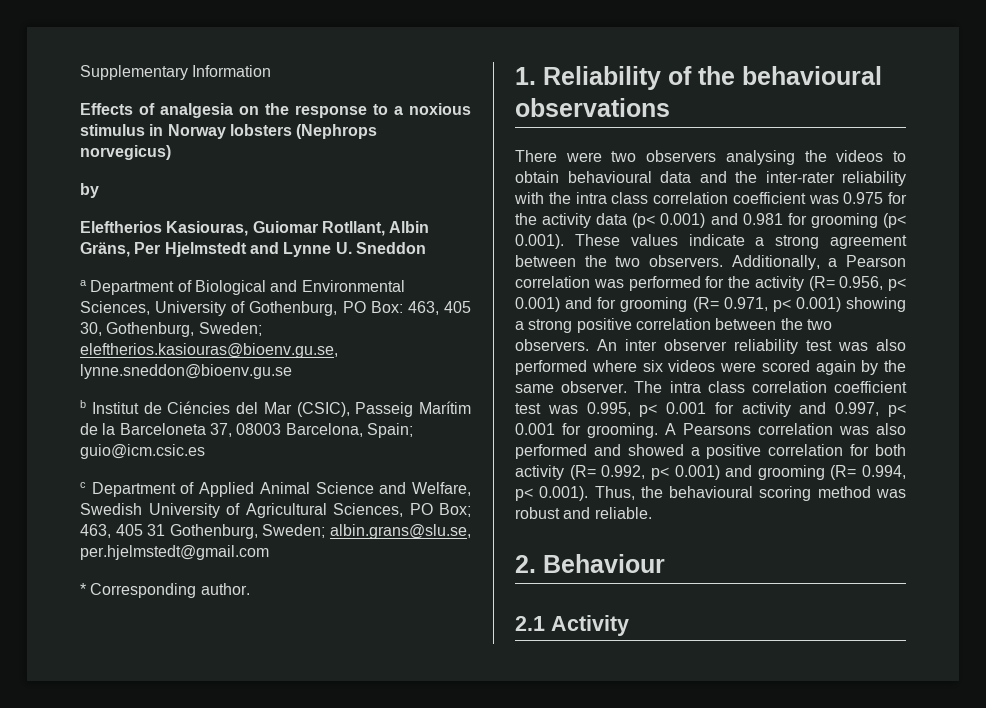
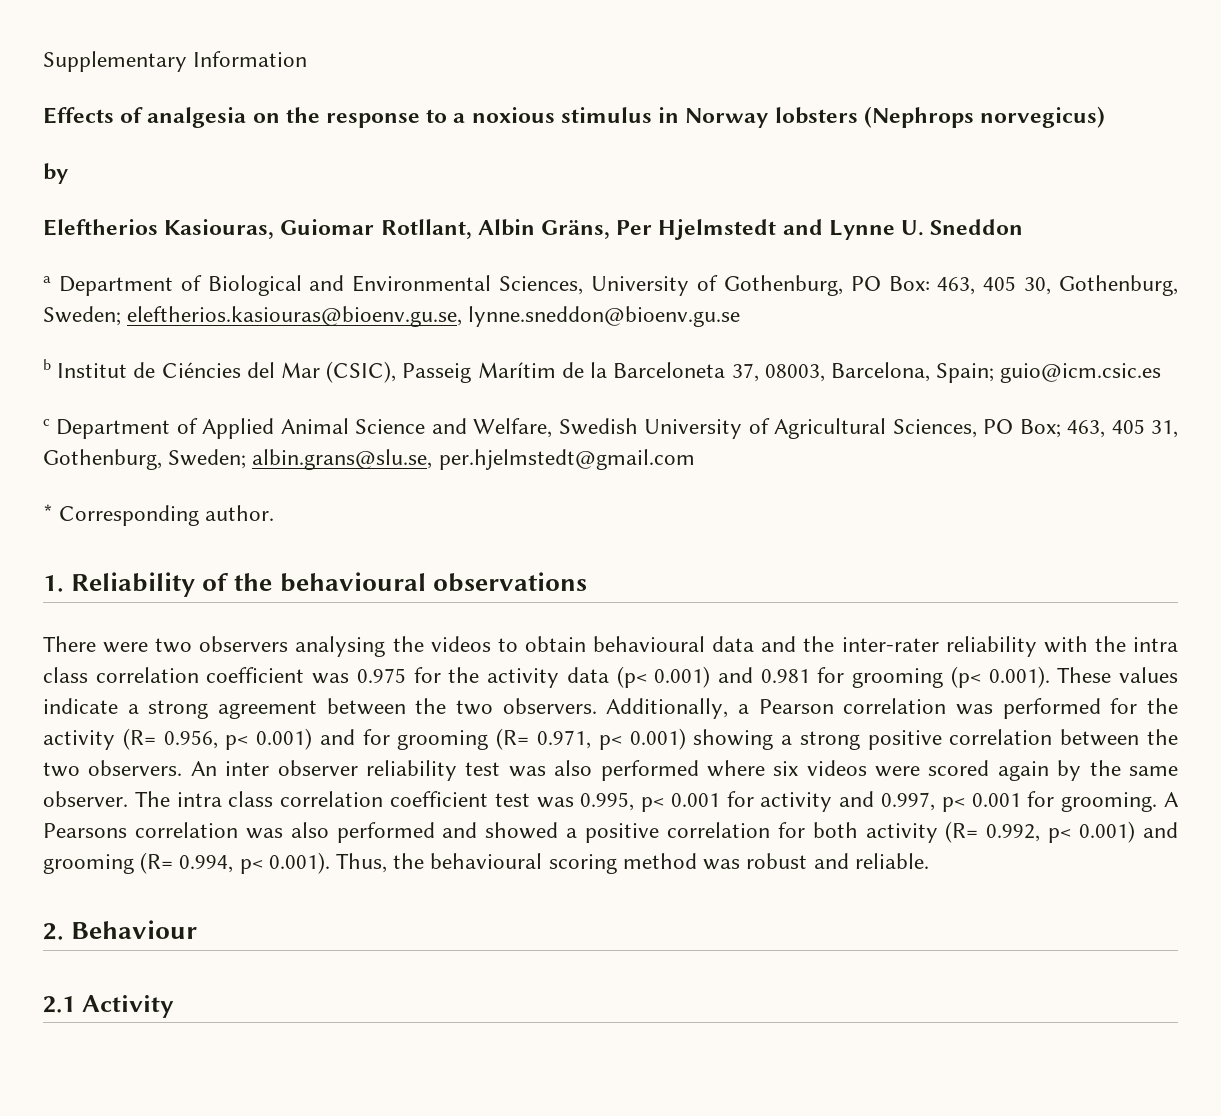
[236,423,282,435] 08003 -> [764,364,825,382] 08003,
[147,524,166,536] 31 -> [1151,420,1178,438] 31,

